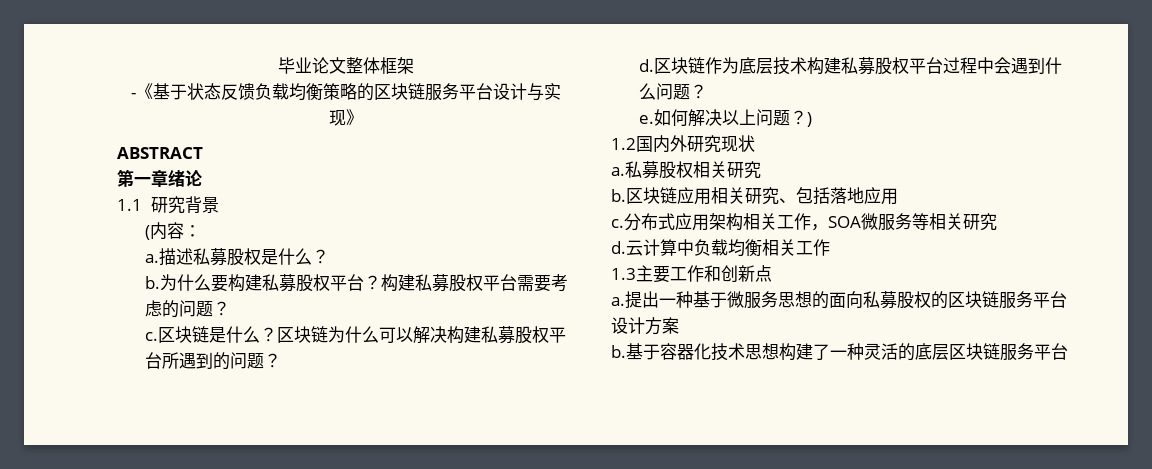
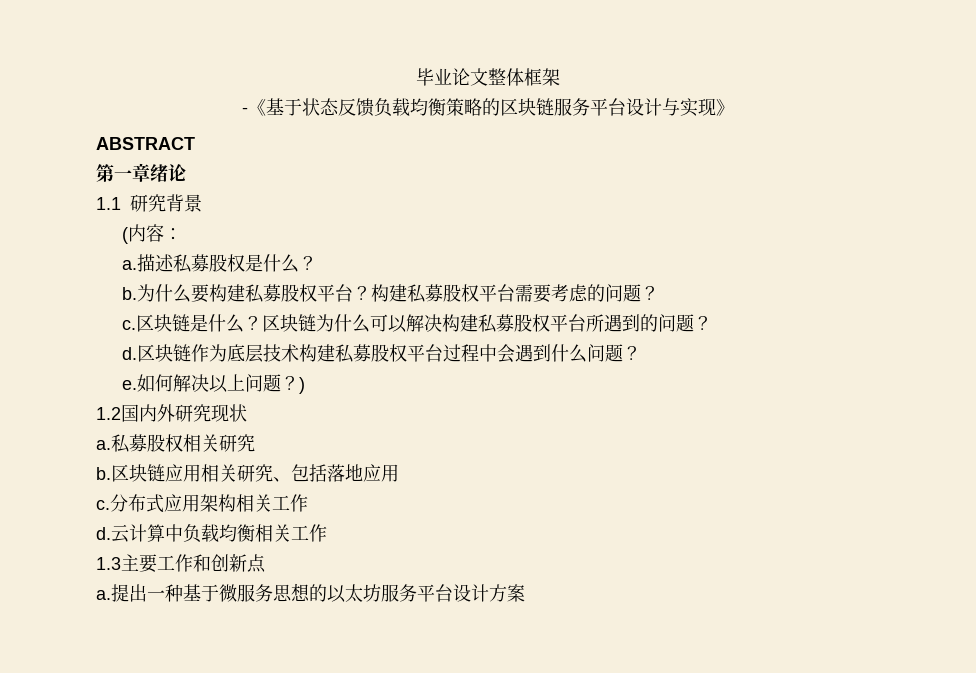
[811,213,997,231] ，SOA微服务等相关研究 -> (308, 503) none
[829,291,999,309] 面向私募股权的区块链 -> [327,584,381,603] 以太坊
[611,343,1068,361] // b.基于容器化技术思想构建了一种灵活的底层区块链服务平台 -> (525, 593) none

